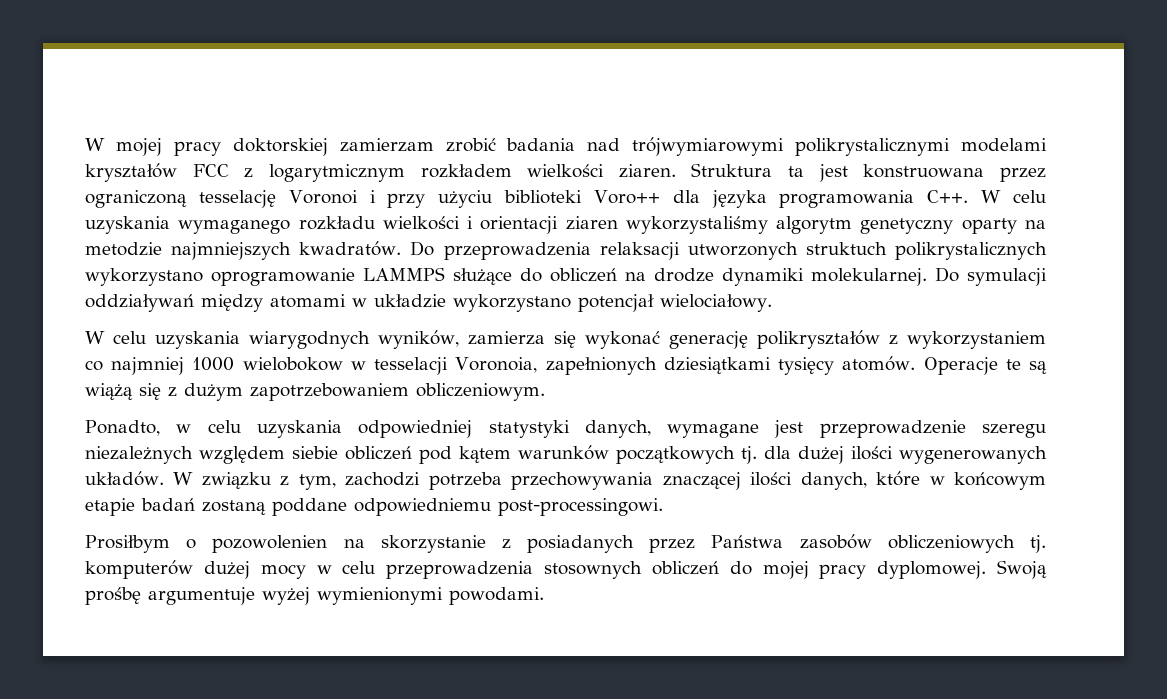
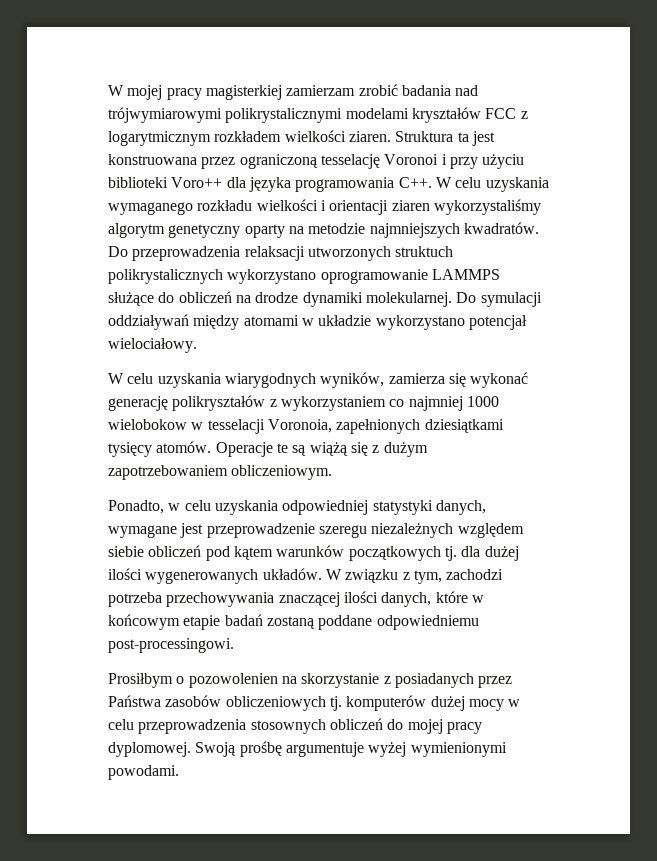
[232,138,328,156] doktorskiej -> [205,85,282,100] magisterkiej

